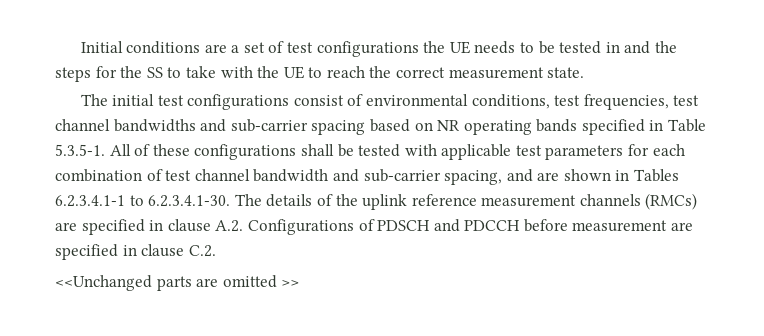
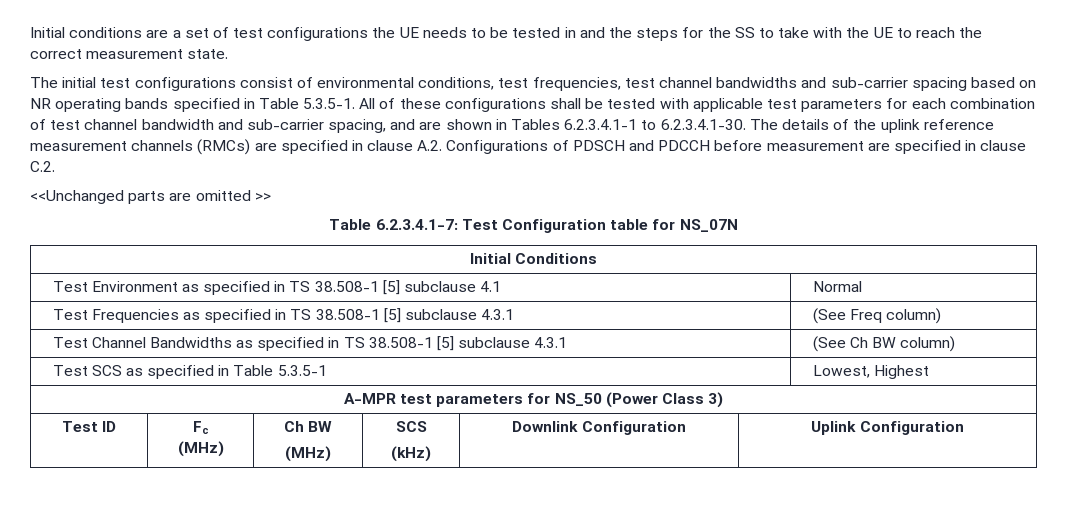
(300, 283) none -> [329,219,738,233] [469,253,598,264] [52,280,502,295] [812,281,862,292] [52,308,515,323] [812,308,941,324] [52,336,568,351] [812,336,956,352] [52,365,327,379] [812,365,929,379] [343,392,724,408] [61,421,117,432] [192,421,209,434] [177,441,224,457] [283,421,333,432] [285,446,331,462] [395,421,427,432] [391,446,431,462] [512,421,686,435] [811,421,964,435] // Table 6.2.3.4.1-7: Test Configuration table for NS_07N // Initial Conditions // Test Environment as specified in TS 38.508-1 [5] subclause 4.1 | Normal // Test Frequencies as specified in TS 38.508-1 [5] subclause 4.3.1 | (See Freq column) // Test Channel Bandwidths as specified in TS 38.508-1 [5] subclause 4.3.1 | (See Ch BW column) // Test SCS as specified in Table 5.3.5-1 | Lowest, Highest // A-MPR test parameters for NS_50 (Power Class 3) // Test ID | Fc // (MHz) | Ch BW // (MHz) | SCS // (kHz) | Downlink Configuration | Uplink Configuration

